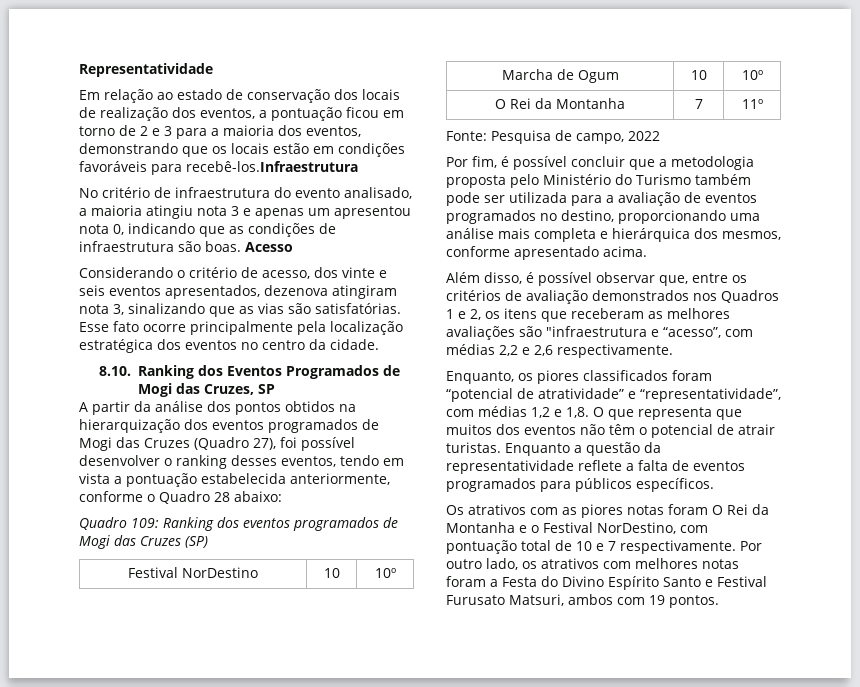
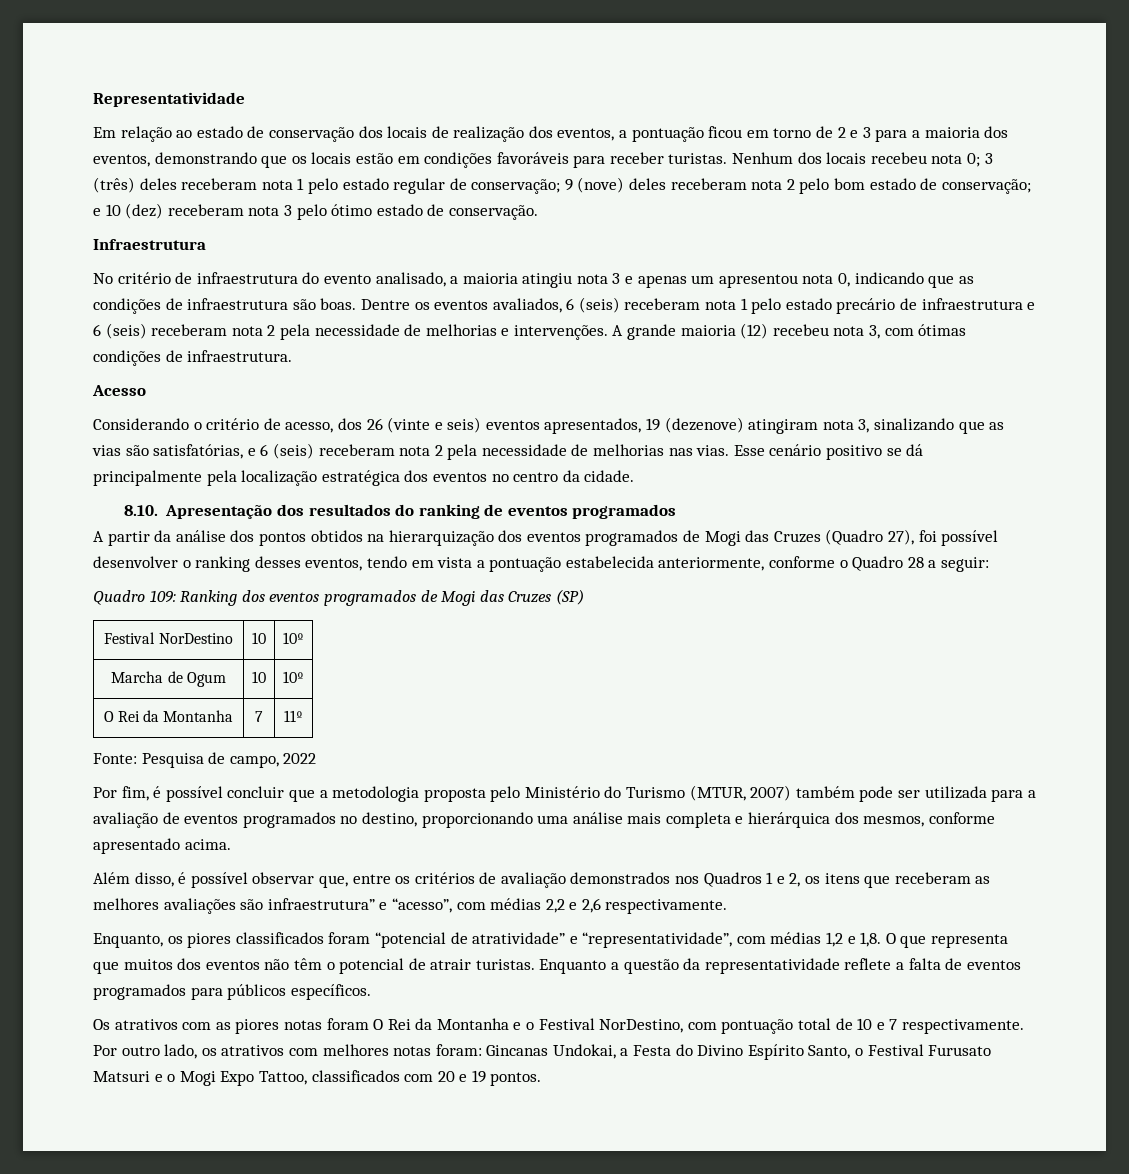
[186,161,358,172] recebê-los.Infraestrutura -> [609,152,993,167] [93,177,1031,194] [93,203,538,220] [93,239,206,250] receber turistas. Nenhum dos locais recebeu nota 0; 3 (três) deles receberam nota 1 pelo estado regular de conservação; 9 (nove) deles receberam nota 2 pelo bom estado de conservação; e 10 (dez) receberam nota 3 pelo ótimo estado de conservação. // Infraestrutura
(241, 246) none -> [360,297,1036,314] [93,323,967,340] [93,350,293,366] Dentre os eventos avaliados, 6 (seis) receberam nota 1 pelo estado precário de infraestrutura e 6 (seis) receberam nota 2 pela necessidade de melhorias e intervenções. A grande maioria (12) recebeu nota 3, com ótimas condições de infraestrutura. //
[342,267,387,278] [79,285,328,299] vinte e seis eventos apresentados, dezenova -> [366,417,744,434] 26 (vinte e seis) eventos apresentados, 19 (dezenove)
[315,303,401,314] [79,321,186,332] satisfatórias. Esse fato ocorre -> [153,443,924,460] satisfatórias, e 6 (seis) receberam nota 2 pela necessidade de melhorias nas vias. Esse cenário positivo se dá
[138,365,401,379] [138,383,276,397] Ranking dos Eventos Programados de Mogi das Cruzes, SP -> [165,504,677,519] Apresentação dos resultados do ranking de eventos programados
[234,491,282,502] abaixo: -> [928,557,990,572] a seguir:
(691, 179) none -> [689,785,792,801] (MTUR, 2007)
[546,326,647,337] "infraestrutura -> [267,898,375,910] infraestrutura”
[446,576,486,587] foram -> [435,1044,616,1059] foram: Gincanas Undokai,
[663,576,767,587] [446,594,645,606] Santo e Festival Furusato Matsuri, ambos com -> [808,1044,992,1059] [93,1070,468,1086] Santo, o Festival Furusato Matsuri e o Mogi Expo Tattoo, classificados com 20 e

